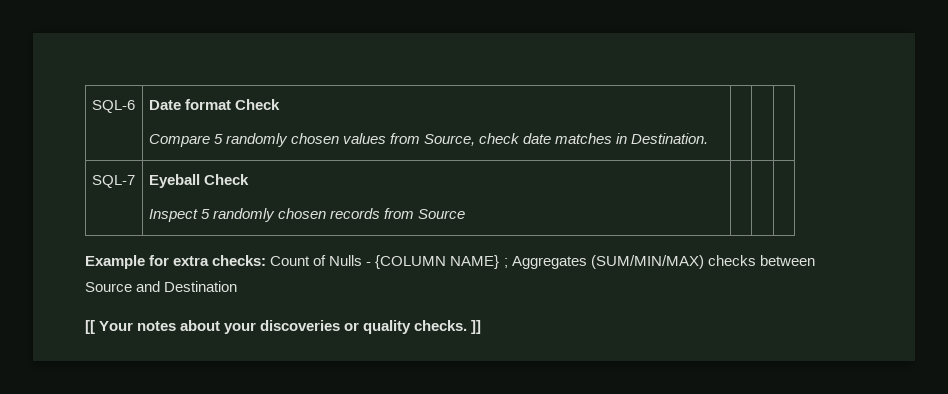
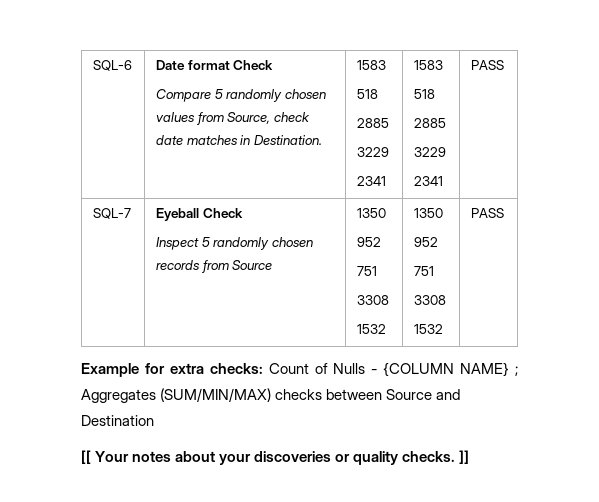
(709, 138) | | -> [356,60,386,70] [356,89,378,99] [356,118,389,128] [356,147,389,157] [356,176,386,186] [413,60,443,70] [413,89,435,99] [413,118,446,128] [413,147,446,157] [413,176,443,186] [470,60,504,70] 1583 // 518 // 2885 // 3229 // 2341 | 1583 // 518 // 2885 // 3229 // 2341 | PASS
(466, 214) | | -> [356,208,386,218] [356,237,381,247] [356,266,377,276] [356,295,389,305] [356,324,386,334] [413,208,443,218] [413,237,438,247] [413,266,434,276] [413,295,446,305] [413,324,443,334] [470,208,504,218] 1350 // 952 // 751 // 3308 // 1532 | 1350 // 952 // 751 // 3308 // 1532 | PASS

